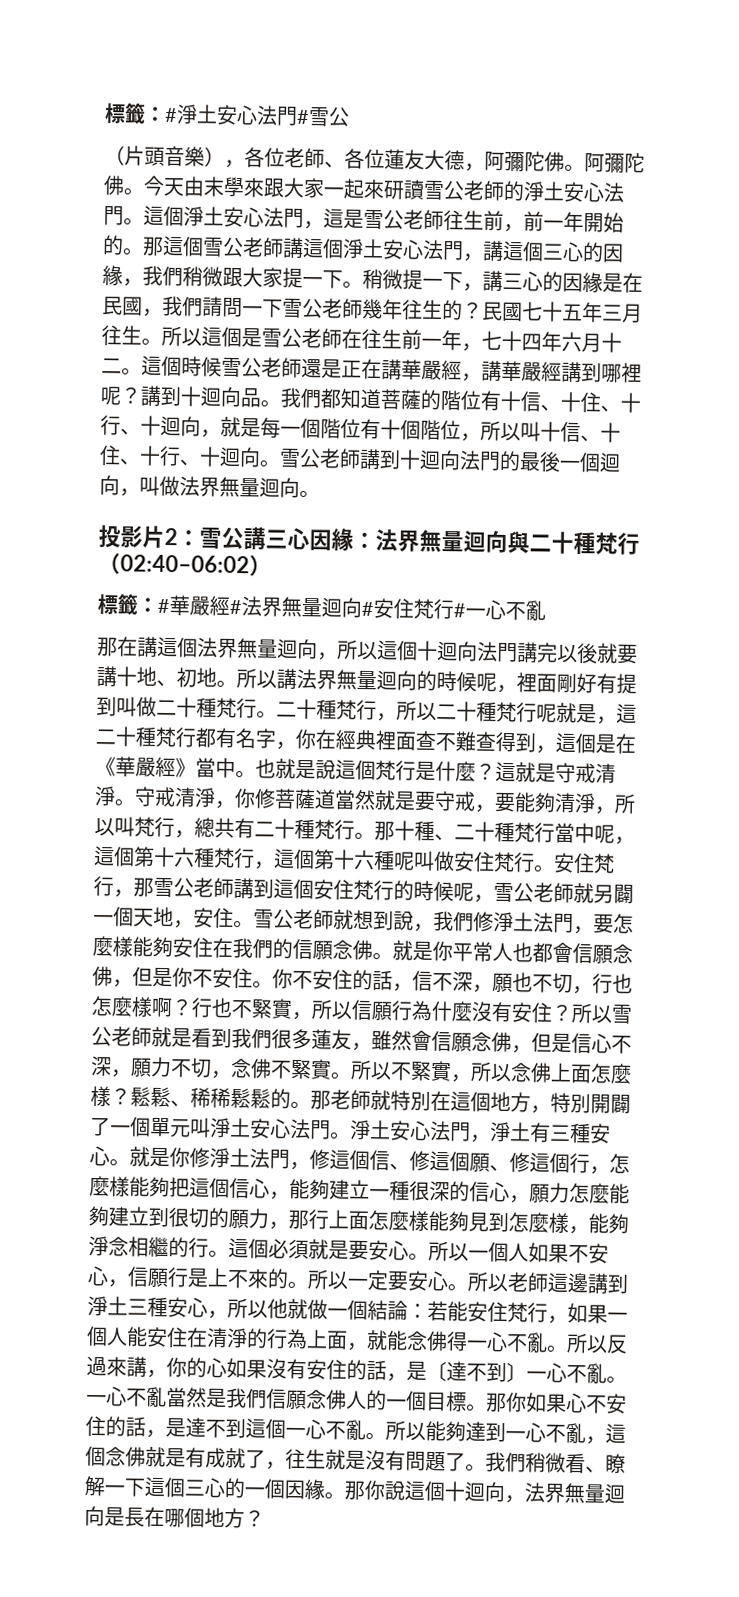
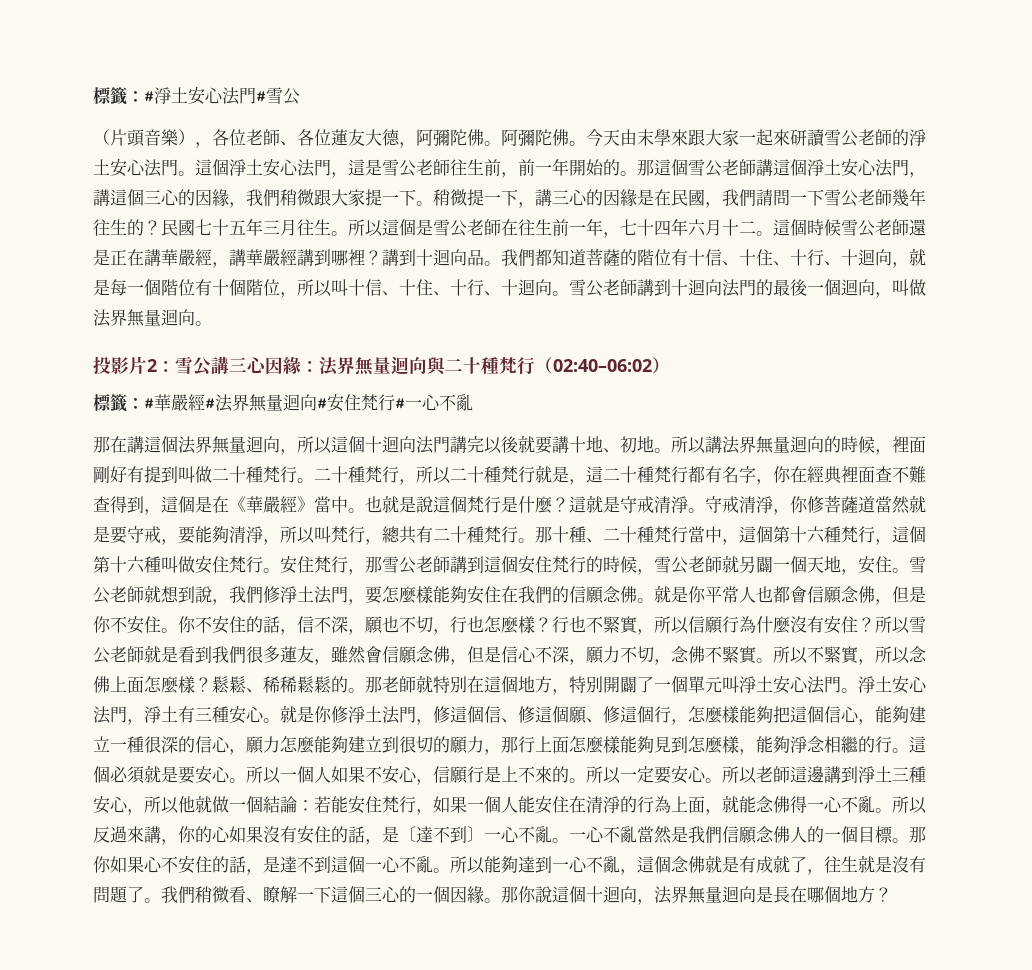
[100,386,122,406] 呢 -> (365, 257) none
[476,672,497,692] 呢 -> (875, 444) none
[536,703,557,723] 呢 -> (535, 474) none
[594,824,615,844] 呢 -> (722, 534) none
[393,851,415,871] 呢 -> (161, 564) none
[453,882,474,902] 呢 -> (637, 564) none
[151,996,173,1018] 啊 -> (535, 624) none

